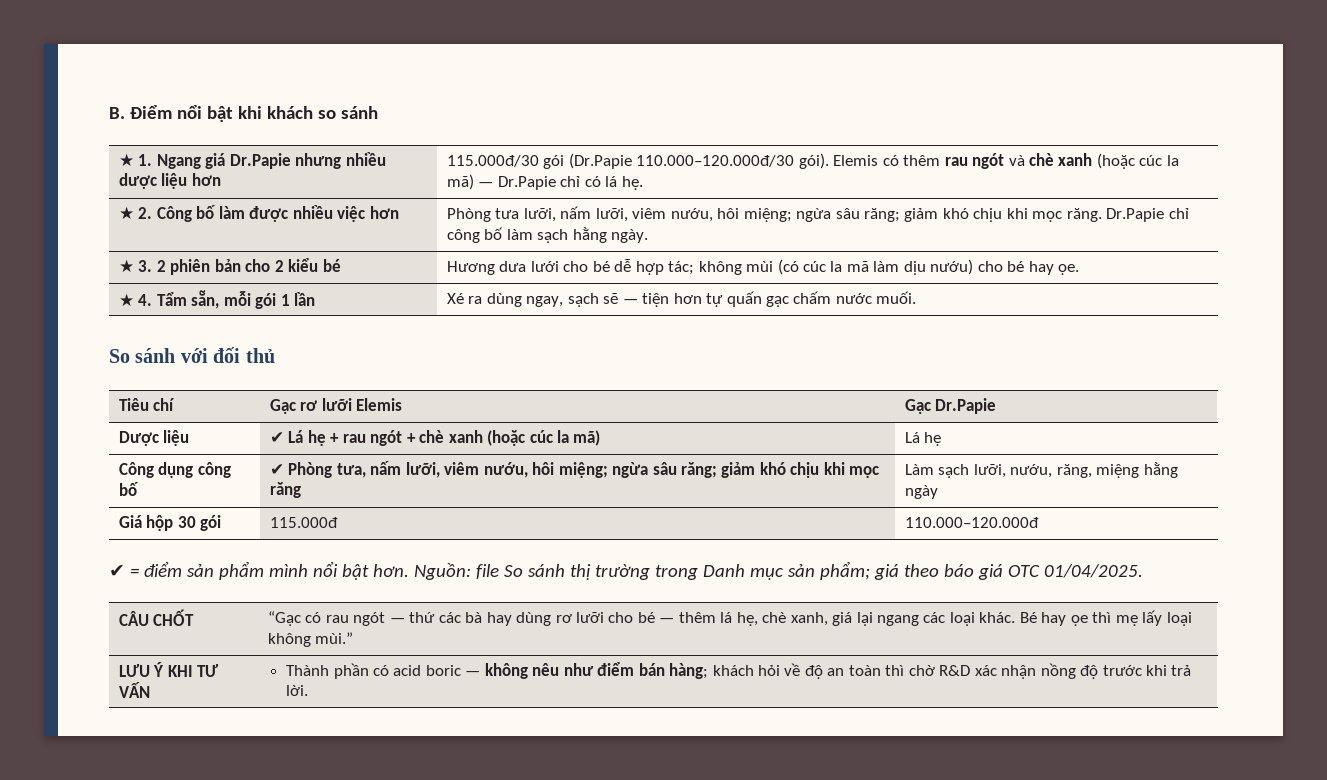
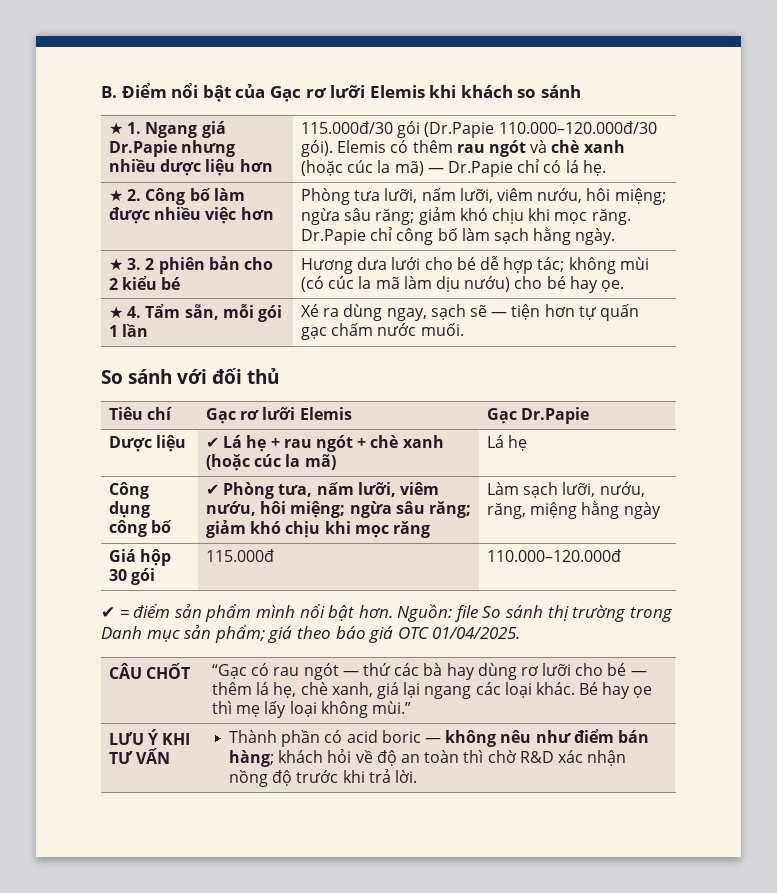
(233, 114) none -> [235,84,425,102] của Gạc rơ lưỡi Elemis

